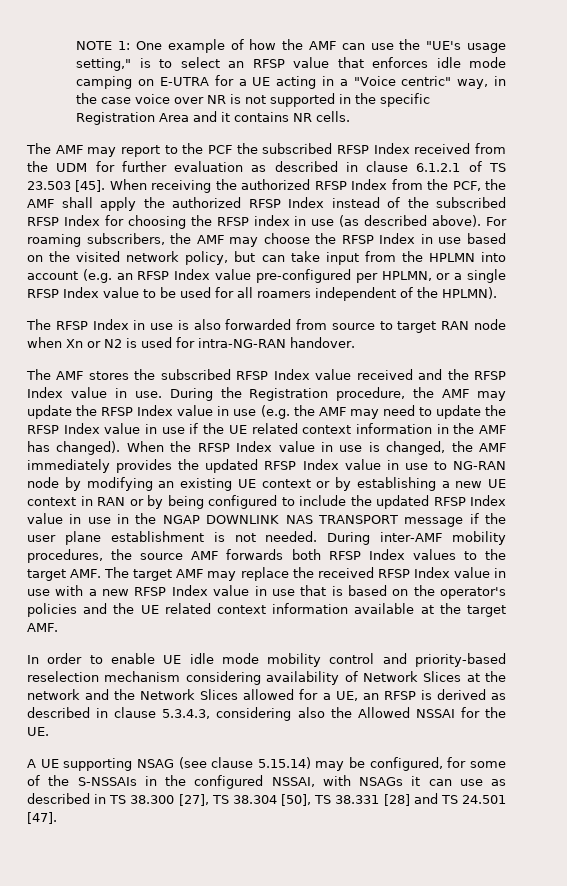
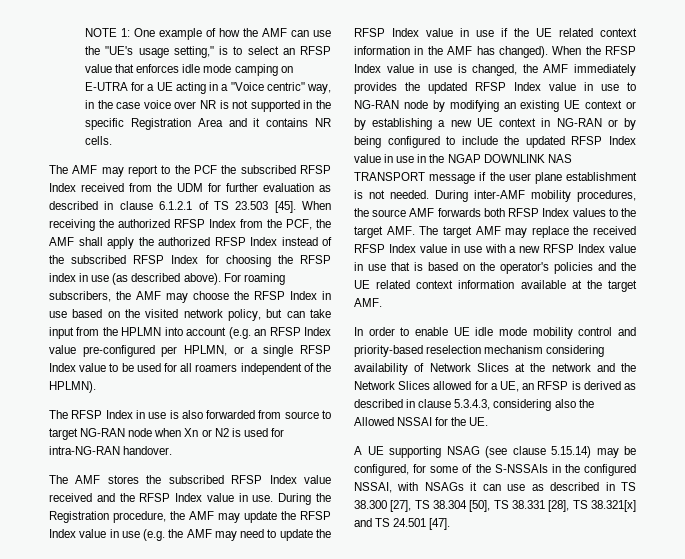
[441,321,470,330] RAN -> [80,428,126,437] NG-RAN
[97,497,125,506] RAN -> [556,118,602,127] NG-RAN
[383,794,410,806] [28] -> [548,500,636,512] [28], TS 38.321[x]

